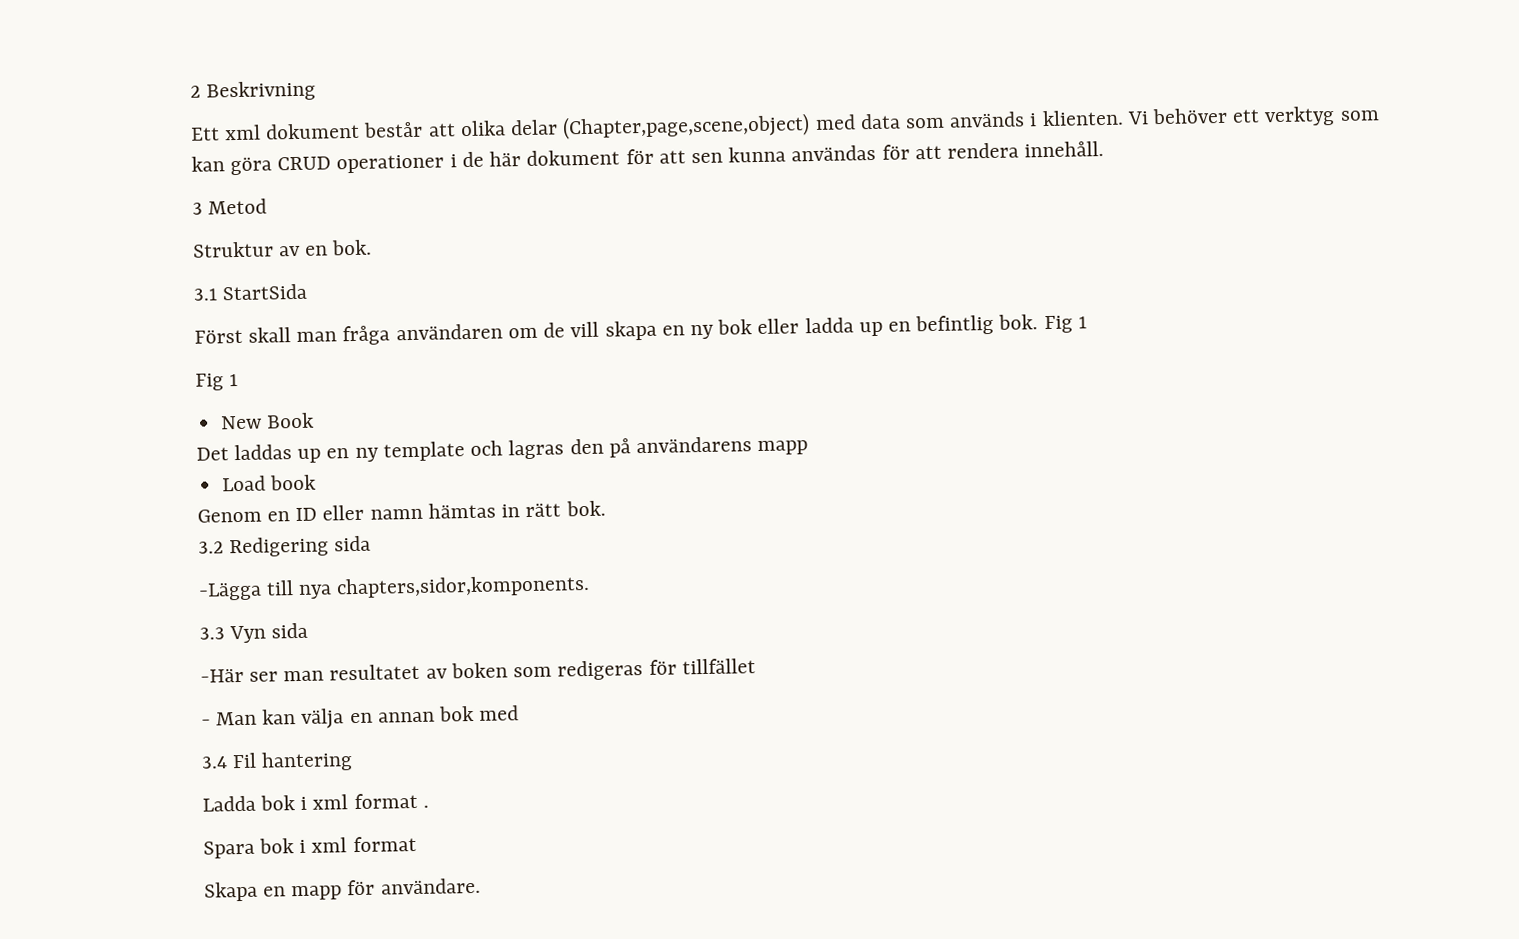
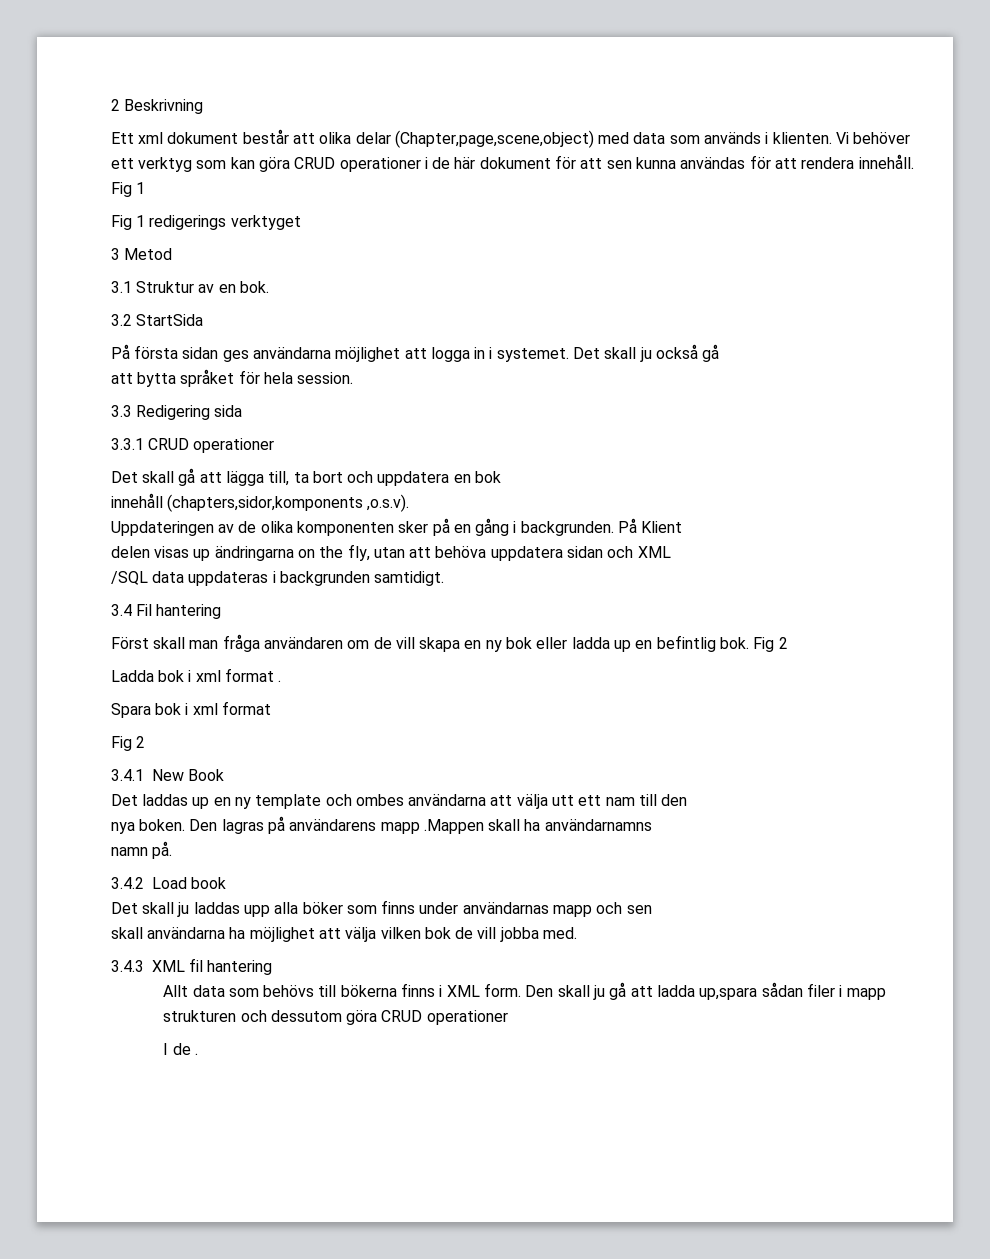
(1105, 149) none -> [110,182,145,197] [110,215,301,230] Fig 1 // Fig 1 redigerings verktyget
(268, 206) none -> [110,281,132,293] 3.1
[192,288,217,301] 3.1 -> [110,314,132,326] 3.2
(308, 292) none -> [110,344,720,362] [110,369,354,387] [110,405,243,420] [110,438,275,453] [110,468,502,486] [110,493,410,512] [110,518,683,536] [110,544,671,561] [110,571,445,586] [110,604,222,619] // På första sidan ges användarna möjlighet att logga in i systemet. Det skall ju också gå // att bytta språket för hela session. // 3.3 Redigering sida // 3.3.1 CRUD operationer // Det skall gå att lägga till, ta bort och uppdatera en bok // innehåll (chapters,sidor,komponents ,o.s.v). // Uppdateringen av de olika komponenten sker på en gång i backgrunden. På Klient // delen visas up ändringarna on the fly, utan att behöva uppdatera sidan och XML // /SQL data uppdateras i backgrunden samtidigt. // 3.4 Fil hantering
[1077,316,1087,329] [194,373,239,391] [221,412,315,430] [195,436,809,463] [222,474,317,492] [196,500,606,523] [197,535,372,558] [197,574,591,601] [198,622,309,644] [199,658,756,683] [200,705,520,729] [200,751,354,772] 1 // Fig 1 // New Book // Det laddas up en ny template och lagras den på användarens mapp // Load book // Genom en ID eller namn hämtas in rätt bok. // 3.2 Redigering sida // -Lägga till nya chapters,sidor,komponents. // 3.3 Vyn sida // -Här ser man resultatet av boken som redigeras för tillfället // - Man kan välja en annan bok med // 3.4 Fil hantering -> [778,637,788,649] 2
[203,877,481,902] Skapa en mapp för användare. -> [110,736,145,751] [110,769,224,781] [110,794,688,809] [110,816,652,834] [110,841,172,859] [110,877,226,889] [110,900,652,917] [110,927,578,942] [110,958,273,975] [163,982,886,1000] [163,1010,508,1025] [163,1043,198,1055] Fig 2 // 3.4.1 New Book // Det laddas up en ny template och ombes användarna att välja utt ett nam till den // nya boken. Den lagras på användarens mapp .Mappen skall ha användarnamns // namn på. // 3.4.2 Load book // Det skall ju laddas upp alla böker som finns under användarnas mapp och sen // skall användarna ha möjlighet att välja vilken bok de vill jobba med. // 3.4.3 XML fil hantering // Allt data som behövs till bökerna finns i XML form. Den skall ju gå att ladda up,spara sådan filer i mapp strukturen och dessutom göra CRUD operationer // I de .

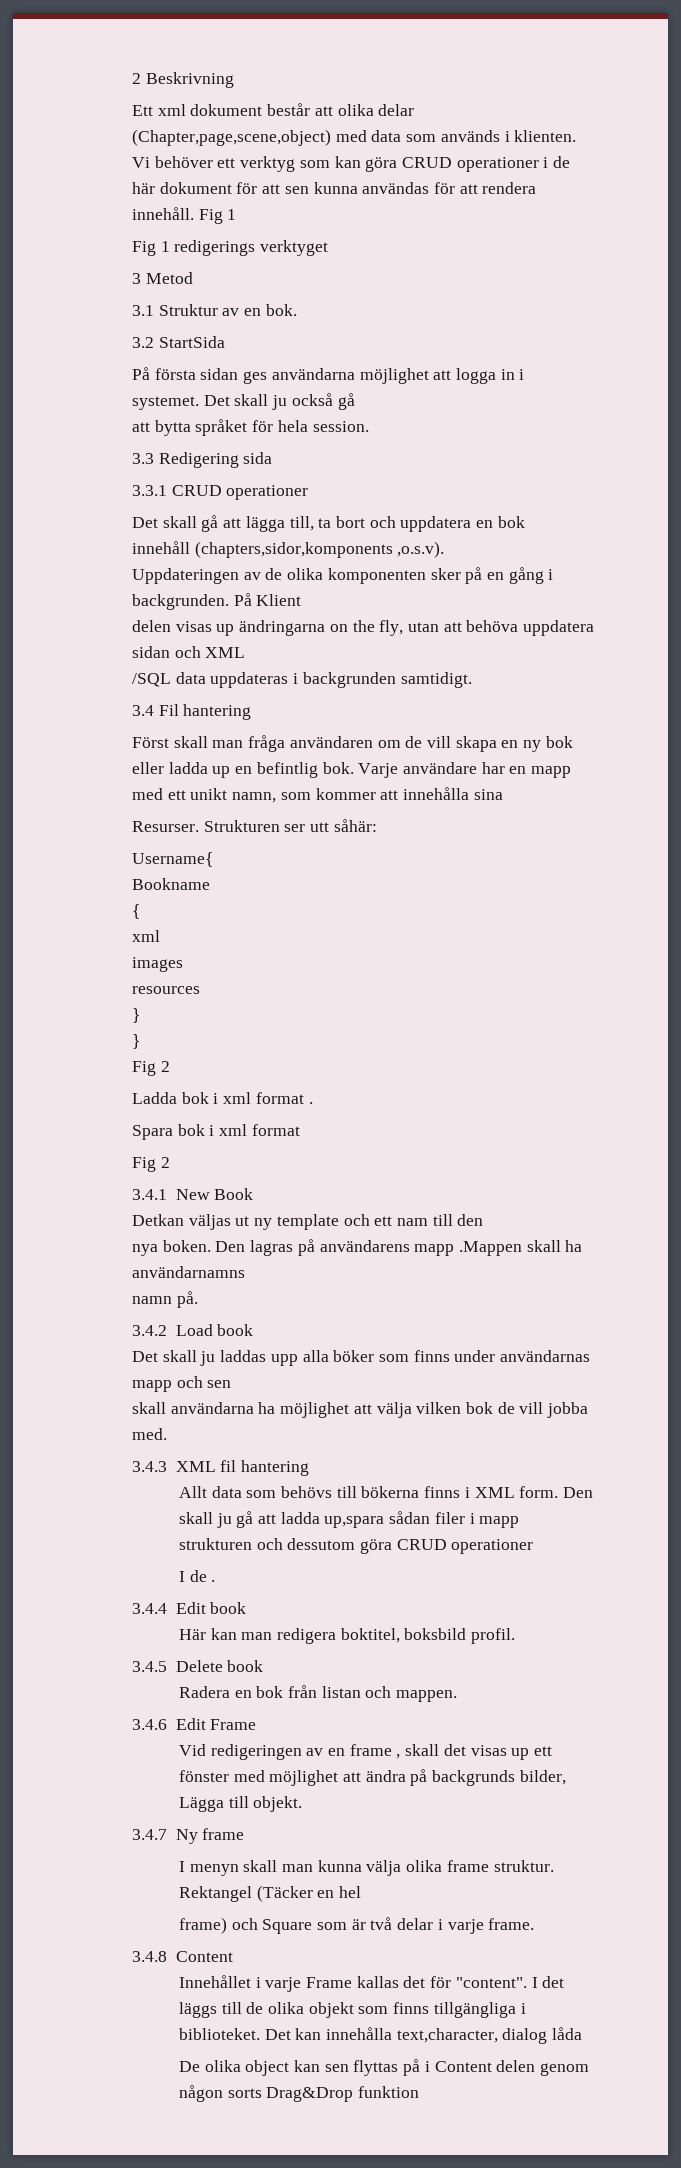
(750, 643) none -> [358,762,572,778] [131,787,503,803] [131,819,377,832] [131,852,213,867] [131,878,210,890] [131,904,140,919] [131,930,160,942] [131,957,183,972] [131,986,200,994] [131,1008,140,1023] [131,1034,140,1049] Varje användare har en mapp med ett unikt namn, som kommer att innehålla sina // Resurser. Strukturen ser utt såhär: // Username{ // Bookname // { // xml // images // resources // } // } //
[110,794,575,809] Det laddas up en ny template och ombes användarna att välja utt -> [131,1214,370,1230] Detkan väljas ut ny template och
(198, 1054) none -> [131,1602,247,1614] [178,1628,516,1644] [131,1660,264,1672] [178,1685,458,1702] [131,1718,257,1730] [178,1744,553,1760] [178,1769,566,1786] [178,1796,303,1812] [131,1828,245,1844] [178,1860,554,1876] [178,1885,361,1902] [178,1917,535,1934] [131,1951,233,1962] [178,1975,565,1992] [178,2002,526,2018] [178,2027,583,2044] [178,2059,590,2076] [178,2085,419,2102] // 3.4.4 Edit book // Här kan man redigera boktitel, boksbild profil. // 3.4.5 Delete book // Radera en bok från listan och mappen. // 3.4.6 Edit Frame // Vid redigeringen av en frame , skall det visas up ett fönster med möjlighet att ändra på backgrunds bilder, Lägga till objekt. // 3.4.7 Ny frame // I menyn skall man kunna välja olika frame struktur. Rektangel (Täcker en hel // frame) och Square som är två delar i varje frame. // 3.4.8 Content // Innehållet i varje Frame kallas det för "content". I det läggs till de olika objekt som finns tillgängliga i biblioteket. Det kan innehålla text,character, dialog låda // De olika object kan sen flyttas på i Content delen genom någon sorts Drag&Drop funktion

